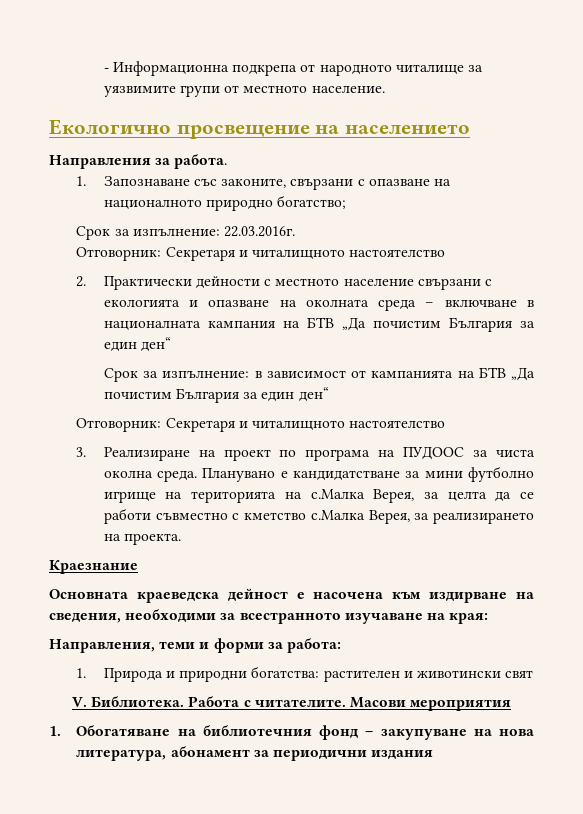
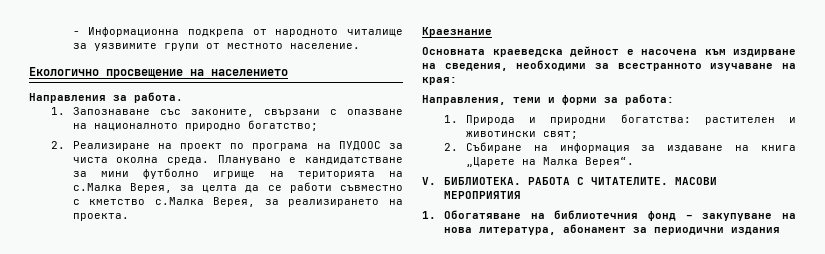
[76,226,295,240] [76,247,446,261] [76,276,492,290] [103,299,534,311] [103,317,535,332] [103,337,171,352] [103,367,536,382] [103,387,329,403] [76,418,446,432] [76,447,87,457] Срок за изпълнение: 22.03.2016г. // Отговорник: Секретаря и читалищното настоятелство // 2. Практически дейности с местното население свързани с екологията и опазване на околната среда – включване в националната кампания на БТВ „Да почистим България за един ден“ // Срок за изпълнение: в зависимост от кампанията на БТВ „Да почистим България за един ден“ // Отговорник: Секретаря и читалищното настоятелство // 3. -> [50,141,65,149] 2.
[505,670,534,678] [71,696,512,711] свят // V. Библиотека. Работа с читателите. Масови мероприятия -> [542,131,578,139] [443,142,796,153] [465,157,634,167] [422,177,717,185] [443,191,521,199] свят; // 2. Събиране на информация за издаване на книга „Царете на Малка Верея“. // V. БИБЛИОТЕКА. РАБОТА С ЧИТАТЕЛИТЕ. МАСОВИ МЕРОПРИЯТИЯ

